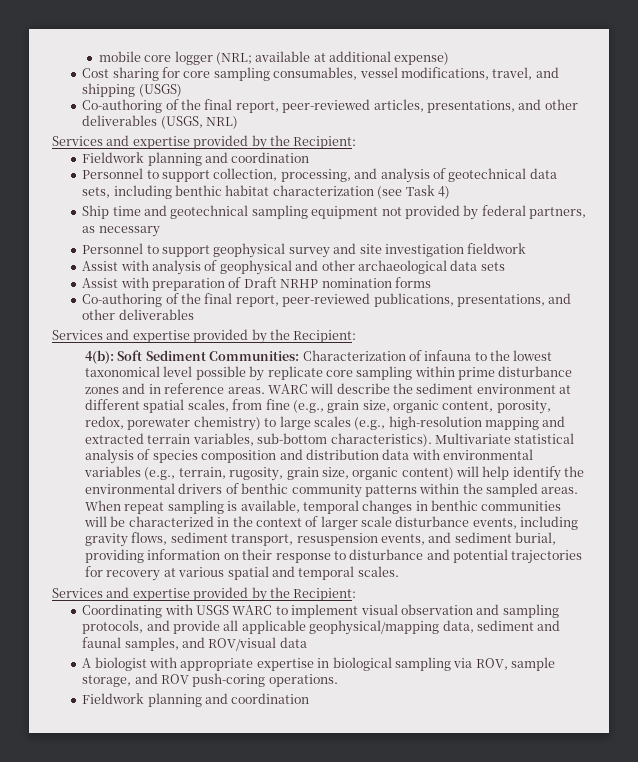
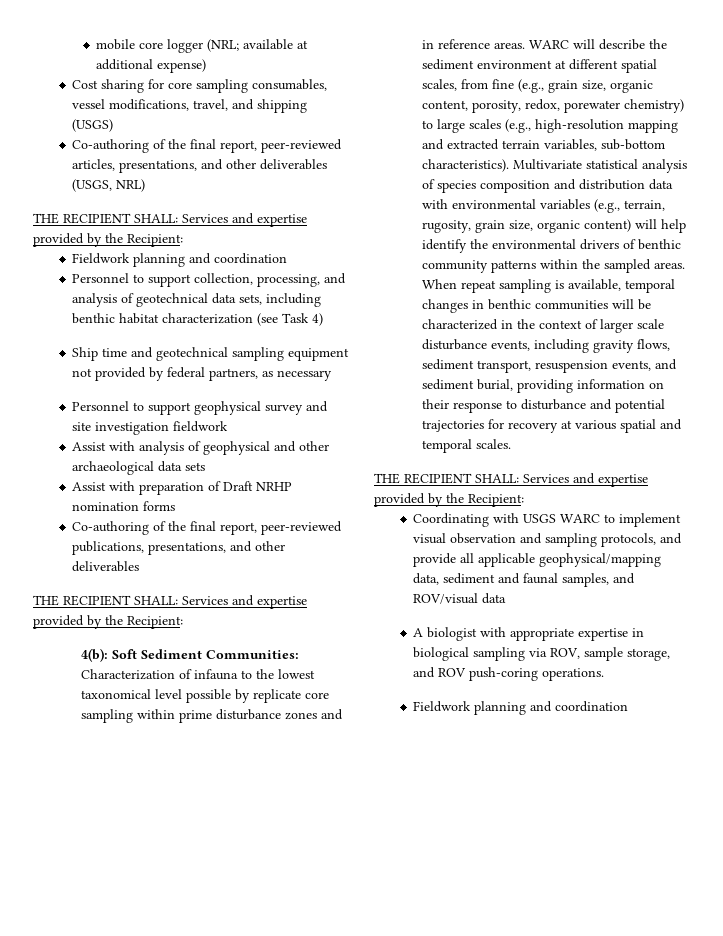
(238, 122) none -> [33,213,178,224] THE RECIPIENT SHALL:
(194, 314) none -> [33,595,178,606] THE RECIPIENT SHALL:
(399, 571) none -> [374,473,519,484] THE RECIPIENT SHALL:

